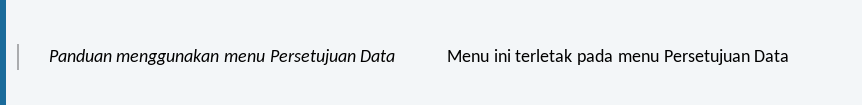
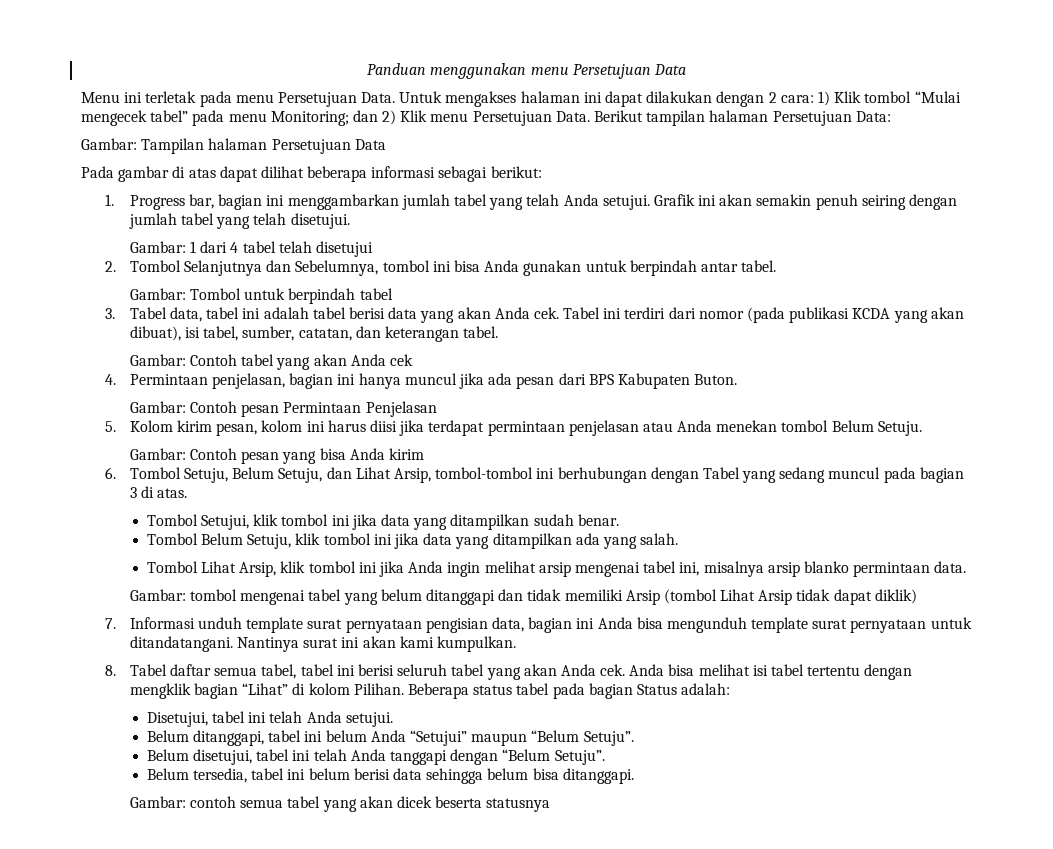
[754,50,790,62] Data -> [361,91,961,107] [81,110,891,126] [81,138,386,154] [81,166,542,182] [105,194,958,210] [128,213,350,229] [129,241,373,257] [105,260,777,276] [129,288,393,304] [105,307,964,323] [129,326,499,342] [129,354,413,370] [105,373,738,389] [129,401,437,417] [105,420,922,436] [129,448,424,464] [105,467,964,483] [129,486,188,498] [146,514,619,530] [146,533,679,549] [146,561,967,577] [129,589,917,605] [105,617,972,633] [129,636,516,652] [105,664,913,680] [129,683,731,699] [146,711,393,727] [146,730,634,746] [146,749,605,765] [146,768,634,784] [129,796,551,812] Data. Untuk mengakses halaman ini dapat dilakukan dengan 2 cara: 1) Klik tombol “Mulai mengecek tabel” pada menu Monitoring; dan 2) Klik menu Persetujuan Data. Berikut tampilan halaman Persetujuan Data: // Gambar: Tampilan halaman Persetujuan Data // Pada gambar di atas dapat dilihat beberapa informasi sebagai berikut: // 1. Progress bar, bagian ini menggambarkan jumlah tabel yang telah Anda setujui. Grafik ini akan semakin penuh seiring dengan jumlah tabel yang telah disetujui. // Gambar: 1 dari 4 tabel telah disetujui // 2. Tombol Selanjutnya dan Sebelumnya, tombol ini bisa Anda gunakan untuk berpindah antar tabel. // Gambar: Tombol untuk berpindah tabel // 3. Tabel data, tabel ini adalah tabel berisi data yang akan Anda cek. Tabel ini terdiri dari nomor (pada publikasi KCDA yang akan dibuat), isi tabel, sumber, catatan, dan keterangan tabel. // Gambar: Contoh tabel yang akan Anda cek // 4. Permintaan penjelasan, bagian ini hanya muncul jika ada pesan dari BPS Kabupaten Buton. // Gambar: Contoh pesan Permintaan Penjelasan // 5. Kolom kirim pesan, kolom ini harus diisi jika terdapat permintaan penjelasan atau Anda menekan tombol Belum Setuju. // Gambar: Contoh pesan yang bisa Anda kirim // 6. Tombol Setuju, Belum Setuju, dan Lihat Arsip, tombol-tombol ini berhubungan dengan Tabel yang sedang muncul pada bagian 3 di atas. // Tombol Setujui, klik tombol ini jika data yang ditampilkan sudah benar. // Tombol Belum Setuju, klik tombol ini jika data yang ditampilkan ada yang salah. // Tombol Lihat Arsip, klik tombol ini jika Anda ingin melihat arsip mengenai tabel ini, misalnya arsip blanko permintaan data. // Gambar: tombol mengenai tabel yang belum ditanggapi dan tidak memiliki Arsip (tombol Lihat Arsip tidak dapat diklik) // 7. Informasi unduh template surat pernyataan pengisian data, bagian ini Anda bisa mengunduh template surat pernyataan untuk ditandatangani. Nantinya surat ini akan kami kumpulkan. // 8. Tabel daftar semua tabel, tabel ini berisi seluruh tabel yang akan Anda cek. Anda bisa melihat isi tabel tertentu dengan mengklik bagian “Lihat” di kolom Pilihan. Beberapa status tabel pada bagian Status adalah: // Disetujui, tabel ini telah Anda setujui. // Belum ditanggapi, tabel ini belum Anda “Setujui” maupun “Belum Setuju”. // Belum disetujui, tabel ini telah Anda tanggapi dengan “Belum Setuju”. // Belum tersedia, tabel ini belum berisi data sehingga belum bisa ditanggapi. // Gambar: contoh semua tabel yang akan dicek beserta statusnya

